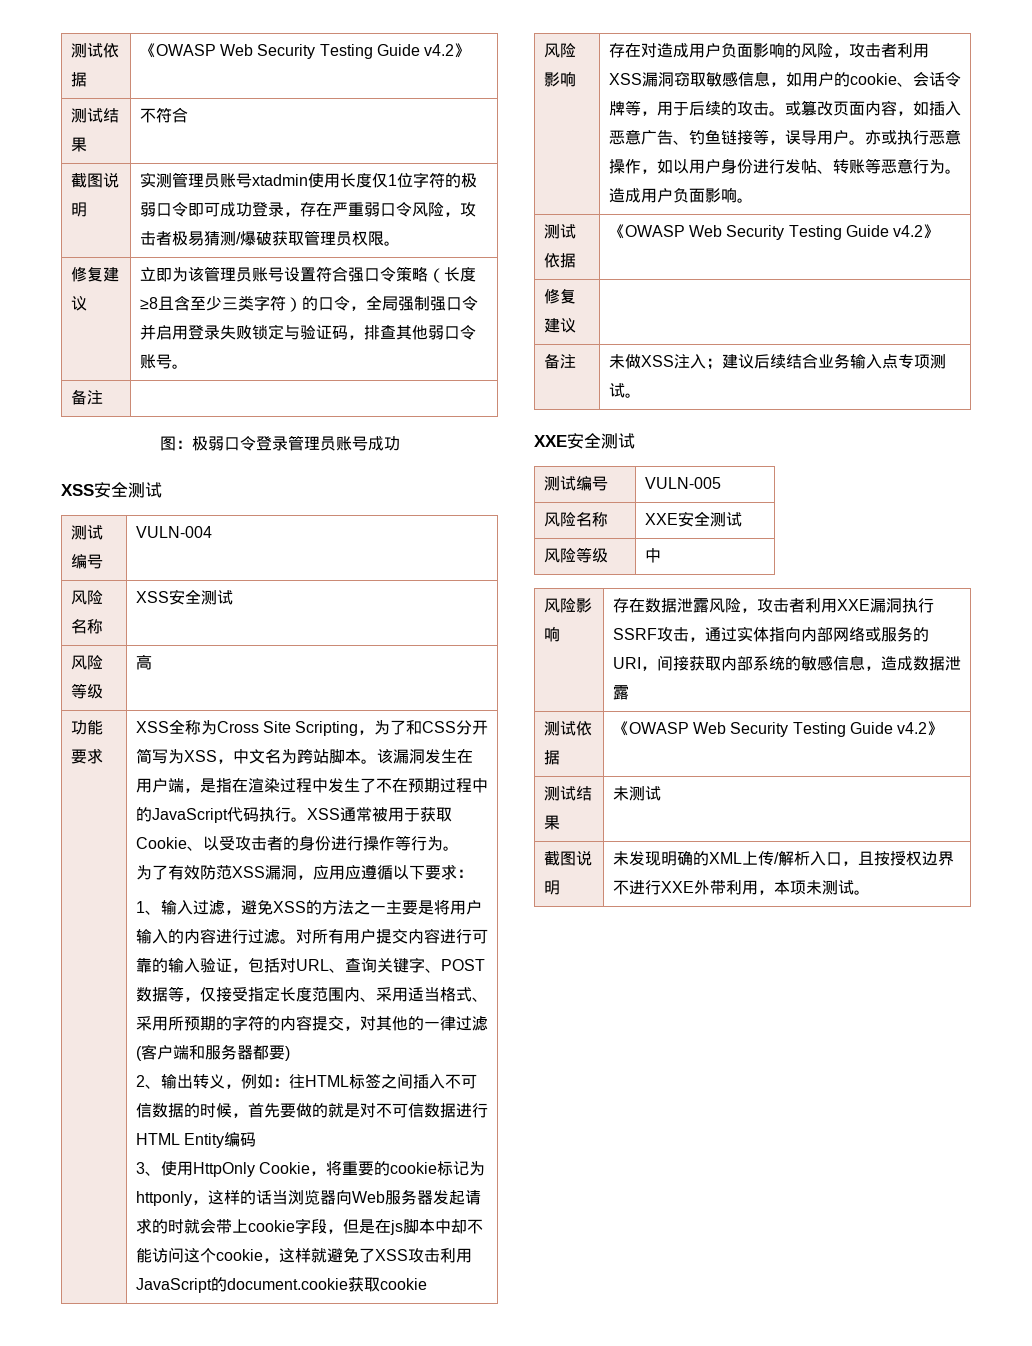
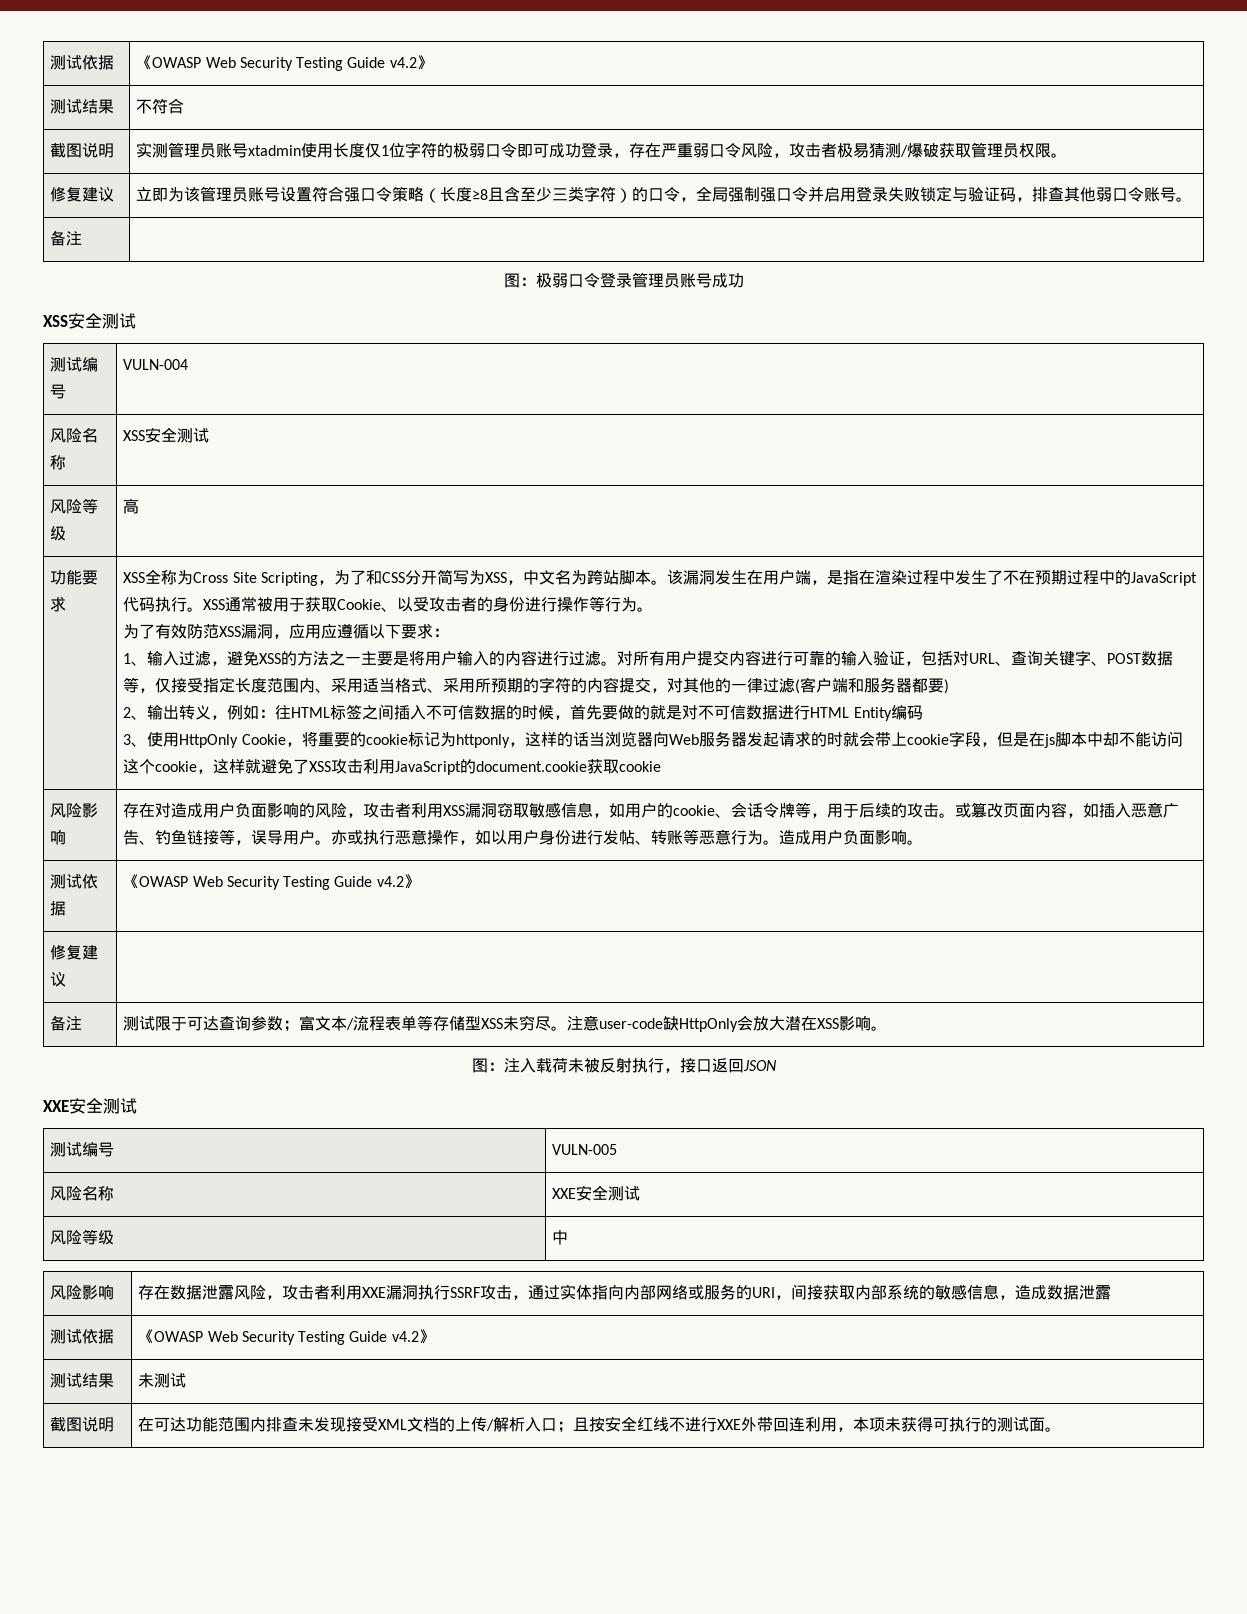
[608,353,946,370] [608,383,641,398] 未做XSS注入；建议后续结合业务输入点专项测试。 -> [123,1015,888,1032] [471,1058,776,1073] 测试限于可达查询参数；富文本/流程表单等存储型XSS未穷尽。注意user-code缺HttpOnly会放大潜在XSS影响。 // 图：注入载荷未被反射执行，接口返回JSON
[612,851,742,866] 未发现明确的XML -> [138,1417,456,1432] 在可达功能范围内排查未发现接受XML文档的
[841,851,954,866] ，且按授权边界 -> [557,1416,670,1433] ；且按安全红线
(726, 887) none -> [773,1417,806,1432] 回连
[821,880,854,895] 测试 -> [901,1417,1046,1432] 获得可执行的测试面

